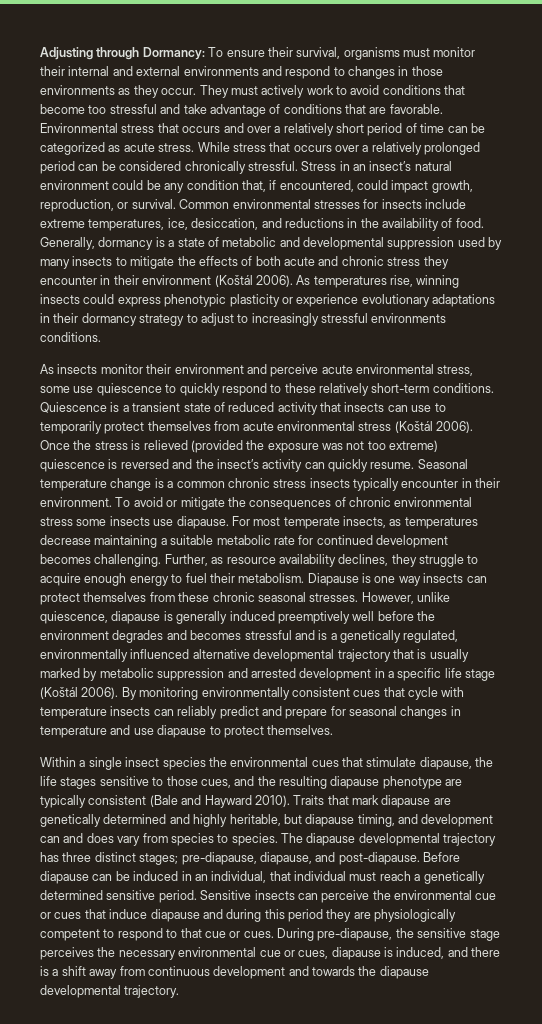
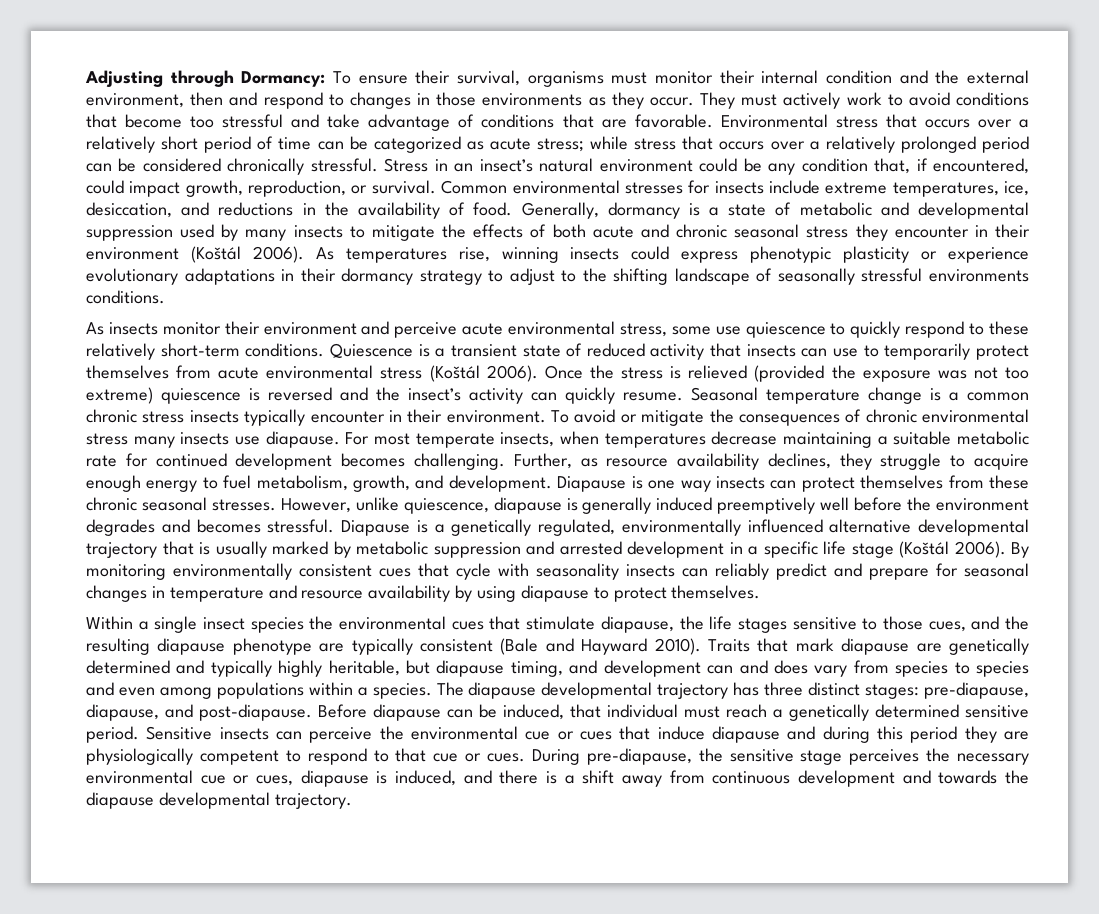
[112,66,259,76] and external environments -> [825,70,1029,84] [86,92,224,108] condition and the external environment, then
[223,123,244,133] and -> (970, 123) none
[158,142,230,152] stress. While -> [537,136,629,152] stress; while
(384, 261) none -> [734,224,800,238] seasonal
[251,313,319,326] increasingly -> [582,268,855,285] the shifting landscape of seasonally
[76,519,107,526] some -> [133,436,175,448] many
[389,519,402,526] as -> [560,431,599,445] when
[209,573,305,583] their metabolism. -> [256,475,552,492] metabolism, growth, and development.
[244,630,315,640] stressful and -> [267,519,410,536] stressful. Diapause
[40,707,107,719] temperature -> [536,563,619,580] seasonality
[133,728,154,735] use -> [301,585,517,602] resource availability by using
(190, 819) none -> [210,660,272,677] typically
(229, 838) none -> [975,661,1029,677] [86,682,368,699] species and even among populations within a
[139,853,179,865] stages; -> [865,684,920,699] stages:
[133,871,267,883] induced in an individual, -> [503,704,564,720] induced,

